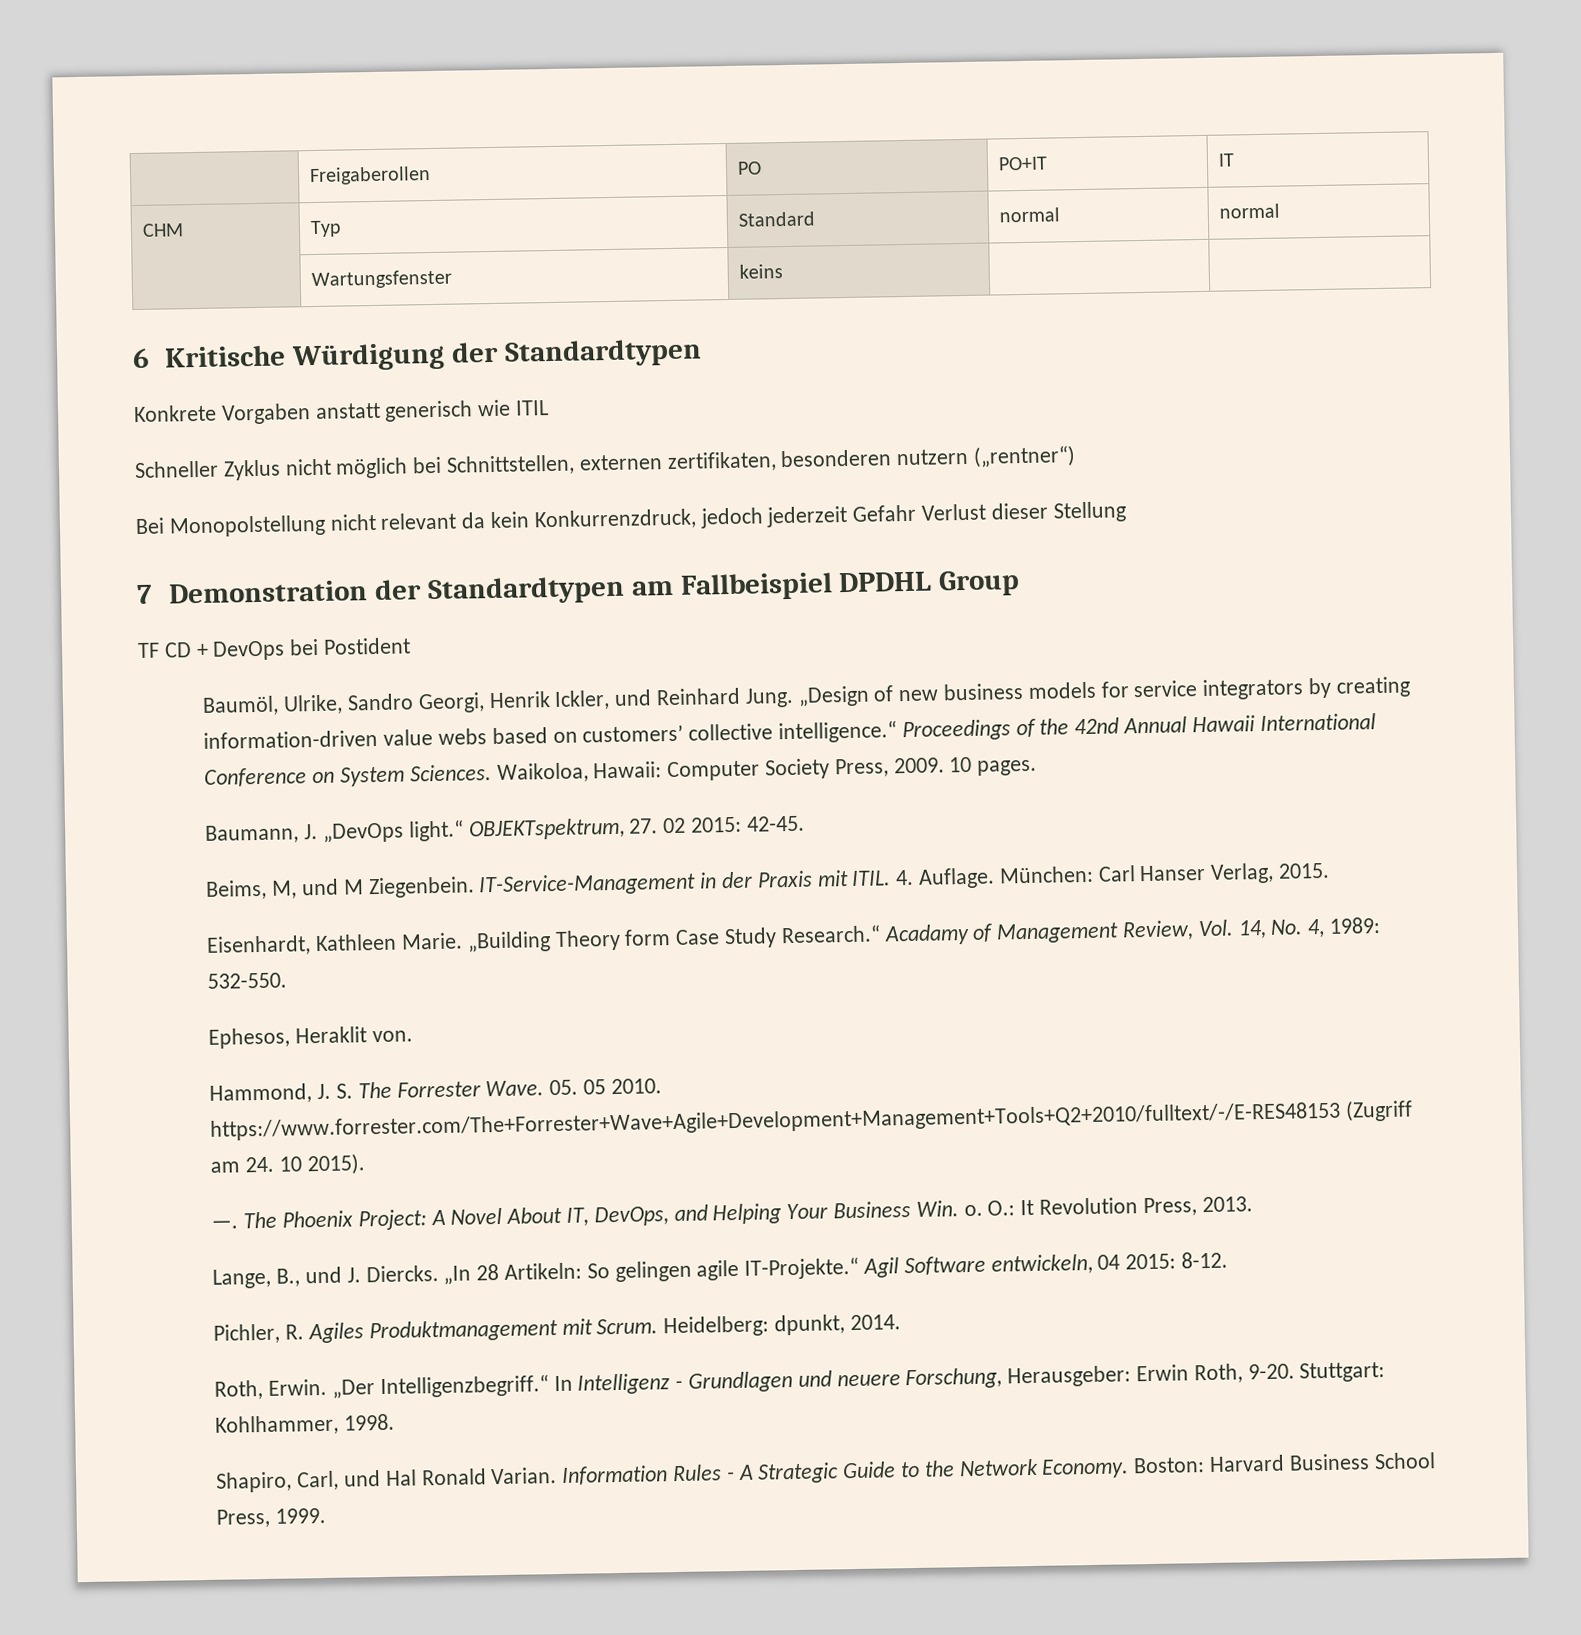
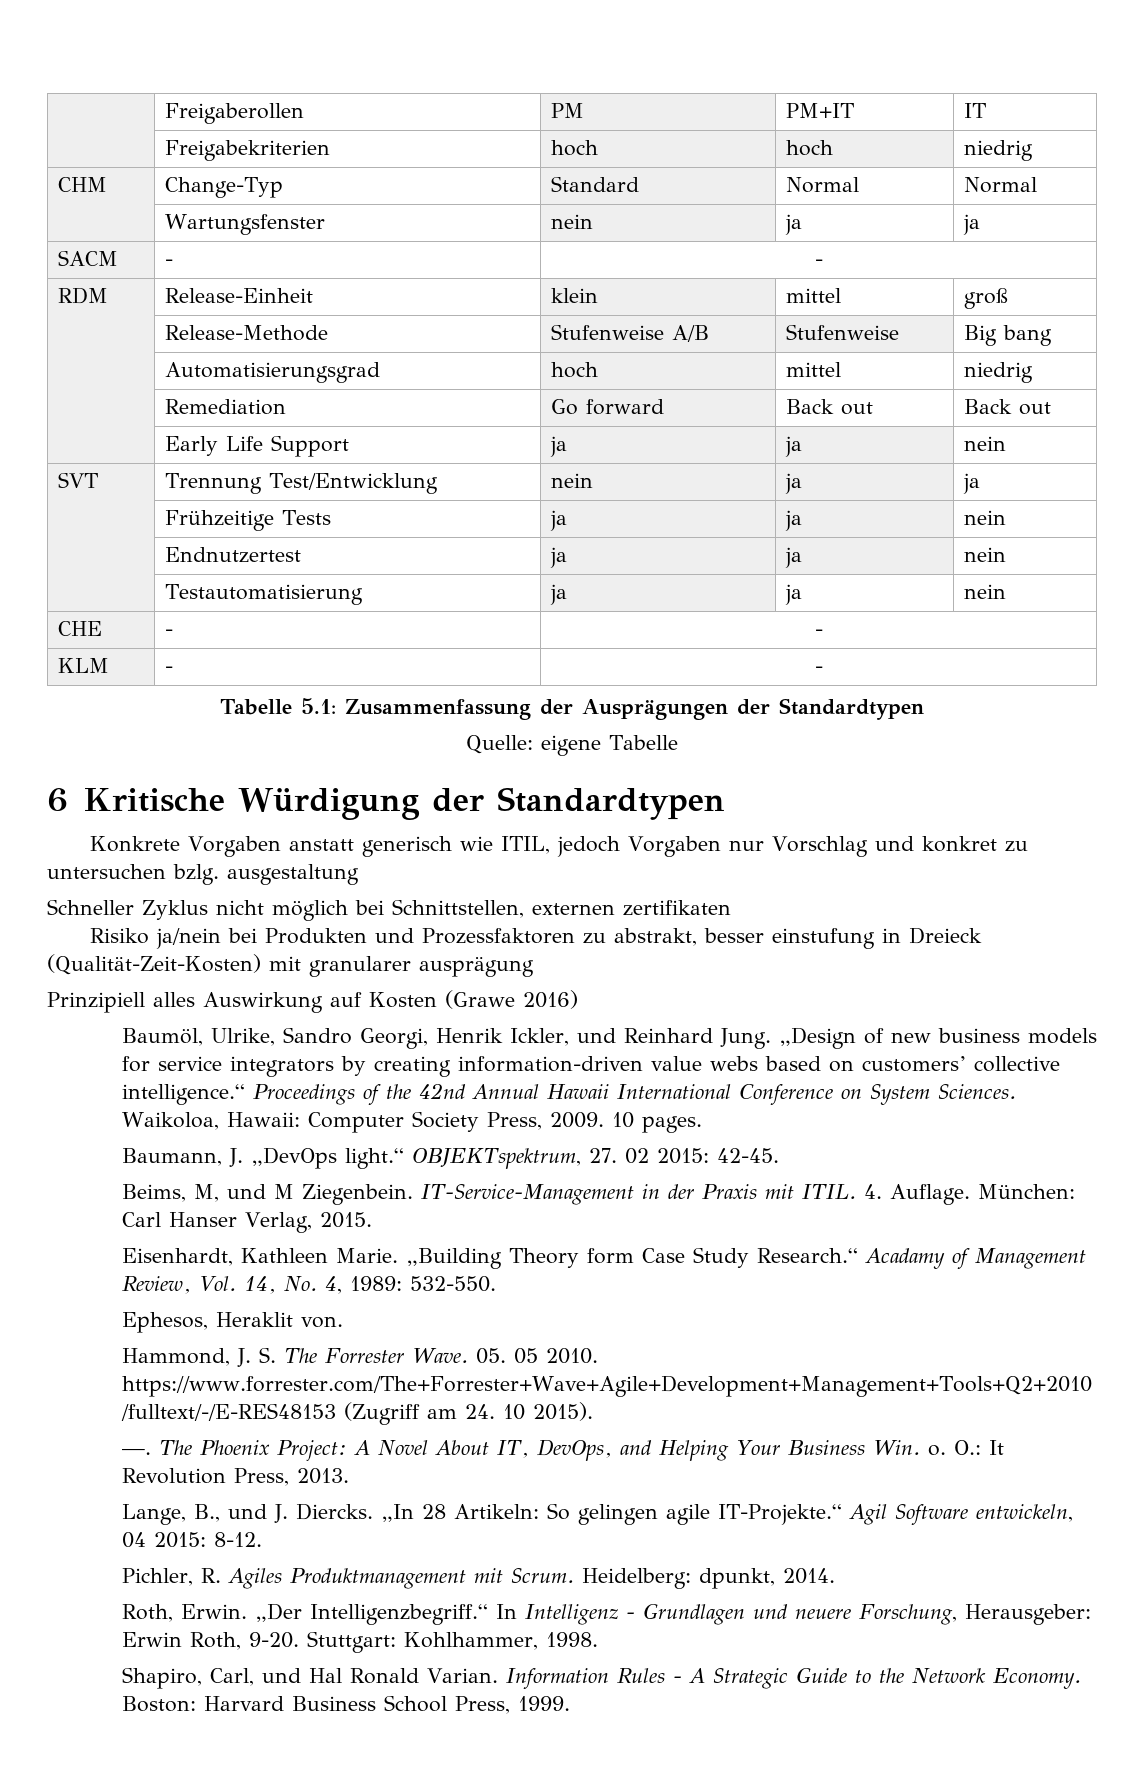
[736,161,762,175] [997,156,1048,171] PO | PO+IT -> [550,103,584,118] [785,103,854,118] PM | PM+IT
(1235, 160) none -> [164,140,330,161] [550,140,598,156] [785,140,833,156] [963,140,1033,161] // | Freigabekriterien | hoch | hoch | niedrig
[309,220,342,238] Typ -> [164,177,283,198] Change-Typ
[998,207,1060,223] [1218,203,1280,219] normal | normal -> [785,177,859,193] [963,177,1037,193] Normal | Normal
[738,264,783,279] keins | | -> [550,214,593,229] [784,214,802,235] [962,214,980,235] [57,250,118,266] [164,259,173,266] [814,259,823,266] [57,287,108,304] [164,288,313,303] [550,288,598,303] [785,288,841,303] [963,288,1008,309] [164,325,328,341] [550,324,709,342] [785,324,899,340] [963,325,1052,346] [164,362,380,383] [550,362,598,378] [785,362,841,377] [963,362,1033,383] [164,399,286,415] [550,399,664,415] [785,399,873,415] [963,399,1051,415] [164,435,349,457] [549,436,567,457] [784,436,802,457] [963,436,1006,451] [57,472,98,488] [164,473,438,494] [550,473,593,488] [784,473,802,494] [962,473,980,494] [164,510,331,531] [549,510,567,531] [784,510,802,531] [963,510,1006,525] [164,547,301,563] [549,547,567,568] [784,547,802,568] [963,547,1006,562] [164,584,363,605] [549,584,567,605] [784,584,802,605] [963,584,1006,599] [57,621,102,636] [164,629,173,636] [814,629,823,636] [57,658,109,673] [164,666,173,673] [814,666,823,673] [219,698,925,720] [466,735,679,756] nein | ja | ja // SACM | - | - // RDM | Release-Einheit | klein | mittel | groß // | Release-Methode | Stufenweise A/B | Stufenweise | Big bang // | Automatisierungsgrad | hoch | mittel | niedrig // | Remediation | Go forward | Back out | Back out // | Early Life Support | ja | ja | nein // SVT | Trennung Test/Entwicklung | nein | ja | ja // | Frühzeitige Tests | ja | ja | nein // | Endnutzertest | ja | ja | nein // | Testautomatisierung | ja | ja | nein // CHE | - | - // KLM | - | - // Tabelle 5.1: Zusammenfassung der Ausprägungen der Standardtypen // Quelle: eigene Tabelle
[515,400,550,416] ITIL -> [501,836,1029,857] [47,864,359,885] ITIL, jedoch Vorgaben nur Vorschlag und konkret zu untersuchen bzlg. ausgestaltung
[666,445,1077,473] [135,501,1127,538] [136,570,1021,606] [137,637,412,661] zertifikaten, besonderen nutzern („rentner“) // Bei Monopolstellung nicht relevant da kein Konkurrenzdruck, jedoch jederzeit Gefahr Verlust dieser Stellung // 7 Demonstration der Standardtypen am Fallbeispiel DPDHL Group // TF CD + DevOps bei Postident -> [623,900,731,916] [90,927,983,949] [47,954,534,977] [47,990,578,1013] zertifikaten // Risiko ja/nein bei Produkten und Prozessfaktoren zu abstrakt, besser einstufung in Dreieck (Qualität-Zeit-Kosten) mit granularer ausprägung // Prinzipiell alles Auswirkung auf Kosten (Grawe 2016)

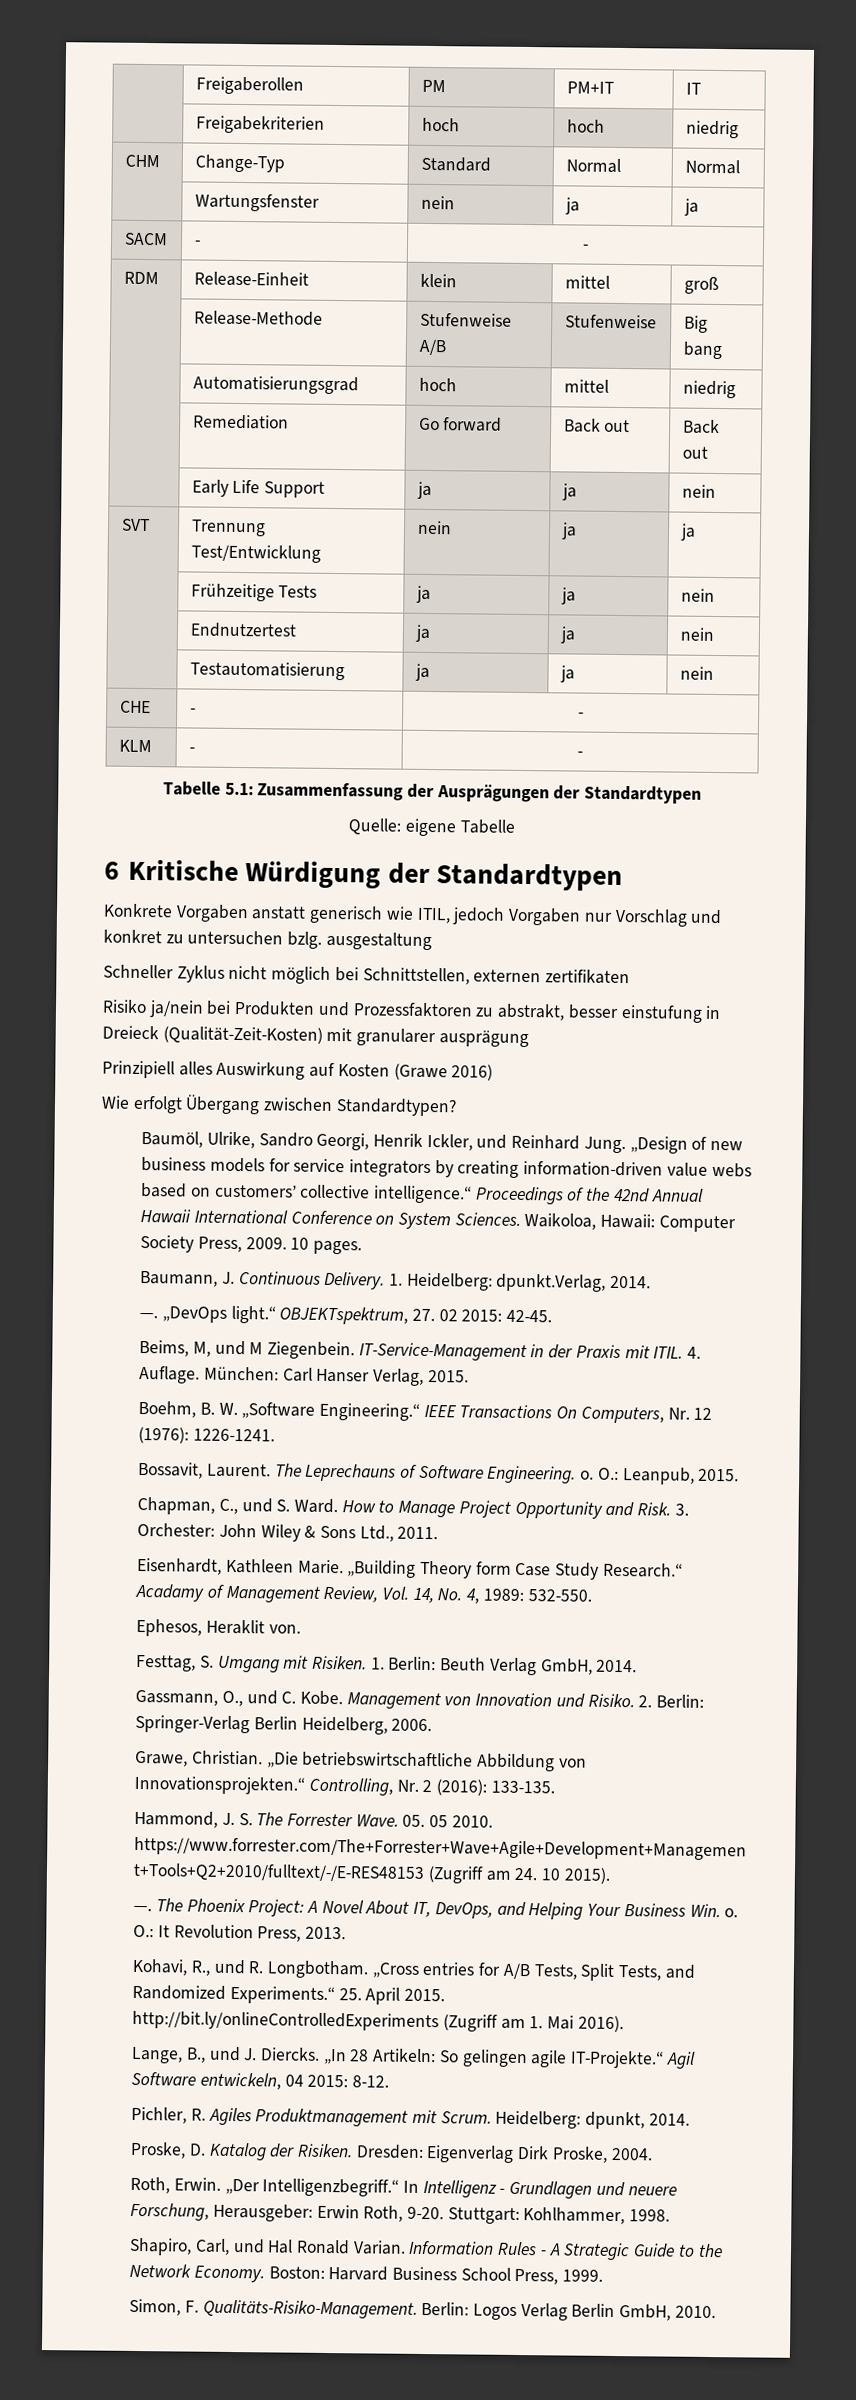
(578, 999) none -> [101,1094,457,1117] // Wie erfolgt Übergang zwischen Standardtypen?
(243, 1157) none -> [238,1271,652,1292] [139,1312,159,1319] Continuous Delivery. 1. Heidelberg: dpunkt.Verlag, 2014. // —.
(372, 1220) none -> [138,1400,713,1424] [138,1426,275,1444] [138,1461,740,1485] [137,1496,689,1519] [137,1522,439,1542] // Boehm, B. W. „Software Engineering.“ IEEE Transactions On Computers, Nr. 12 (1976): 1226-1241. // Bossavit, Laurent. The Leprechauns of Software Engineering. o. O.: Leanpub, 2015. // Chapman, C., und S. Ward. How to Manage Project Opportunity and Risk. 3. Orchester: John Wiley & Sons Ltd., 2011.
(343, 1322) none -> [136,1654,638,1676] [135,1689,705,1710] [135,1714,433,1735] [135,1750,587,1772] [134,1775,555,1796] // Festtag, S. Umgang mit Risiken. 1. Berlin: Beuth Verlag GmbH, 2014. // Gassmann, O., und C. Kobe. Management von Innovation und Risiko. 2. Berlin: Springer-Verlag Berlin Heidelberg, 2006. // Grawe, Christian. „Die betriebswirtschaftliche Abbildung von Innovationsprojekten.“ Controlling, Nr. 2 (2016): 133-135.
(349, 1476) none -> [132,1958,696,1981] [132,1984,445,2005] [132,2010,624,2033] // Kohavi, R., und R. Longbotham. „Cross entries for A/B Tests, Split Tests, and Randomized Experiments.“ 25. April 2015. http://bit.ly/onlineControlledExperiments (Zugriff am 1. Mai 2016).
(835, 1576) none -> [130,2141,653,2163] // Proske, D. Katalog der Risiken. Dresden: Eigenverlag Dirk Proske, 2004.
(570, 1703) none -> [129,2298,716,2321] // Simon, F. Qualitäts-Risiko-Management. Berlin: Logos Verlag Berlin GmbH, 2010.

